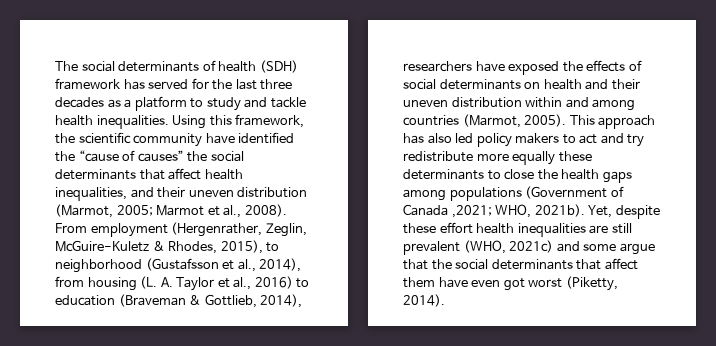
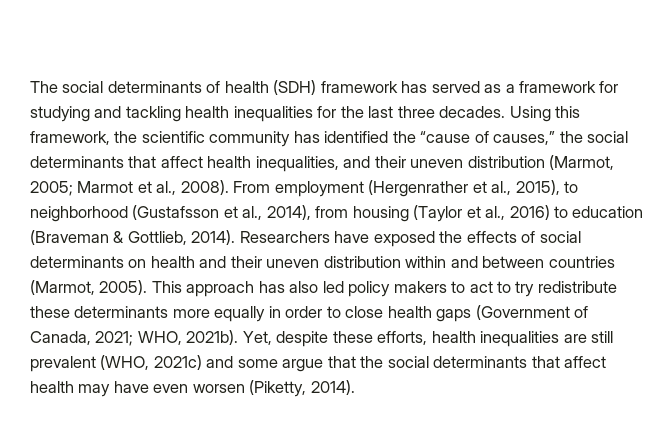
[191,78,293,90] [55,96,306,111] [55,115,169,129] for the last three decades as a platform to study and tackle health inequalities. -> [484,81,619,93] [30,106,506,122] as a framework for studying and tackling health inequalities for the last three decades.
[205,133,235,144] have -> [293,131,320,143] has
[137,150,184,162] causes” -> [493,131,556,145] causes,”
[171,222,307,237] [55,240,218,254] (Hergenrather, Zeglin, McGuire-Kuletz & Rhodes, -> [368,180,512,197] (Hergenrather et al.,
[140,276,215,291] (L. A. Taylor -> [413,205,463,222] (Taylor
[260,294,303,308] [403,61,472,72] 2014), researchers -> [191,230,330,245] 2014). Researchers
[592,99,636,111] among -> [482,256,545,268] between
[600,133,624,144] and -> [497,281,512,293] to
[476,151,592,165] [403,169,484,180] more equally these determinants -> [30,306,323,322] these determinants more equally in order
[537,169,558,180] the -> (384, 312) none
[403,186,624,201] [403,204,492,218] among populations (Government of Canada ,2021; -> [475,305,589,320] [30,331,134,346] (Government of Canada, 2021;
[439,222,473,234] effort -> [377,331,428,345] efforts,
[403,277,563,291] them have even got worst -> [30,381,245,397] health may have even worsen

